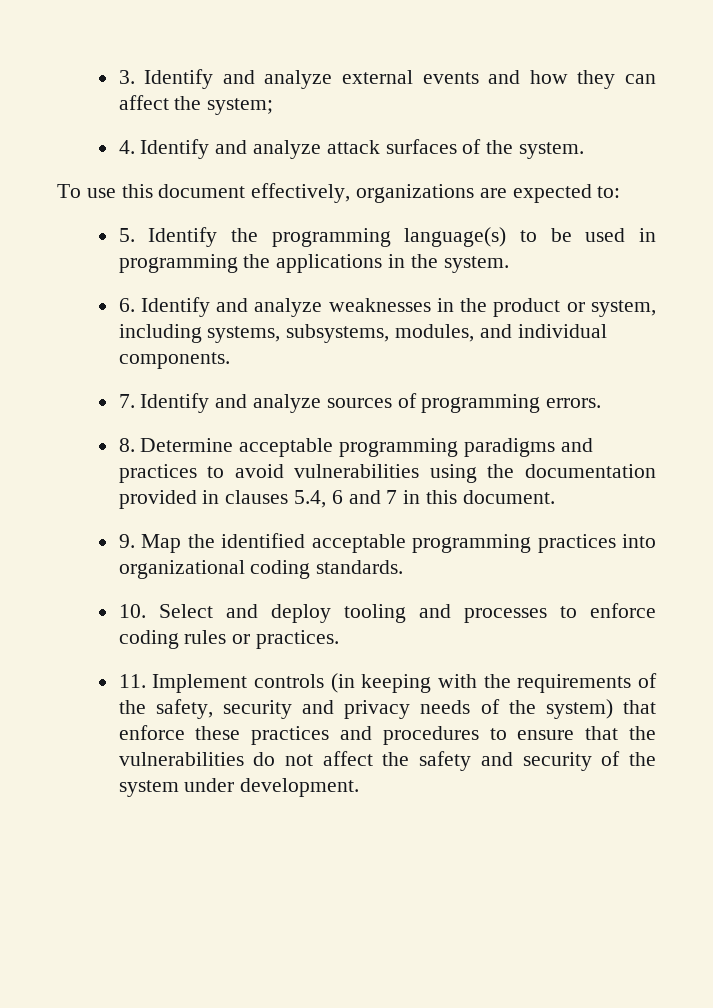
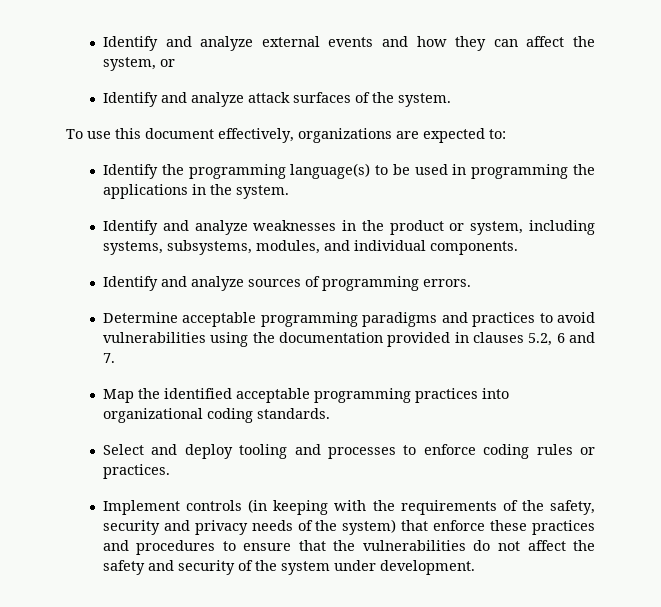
[118,70,135,84] 3. -> (102, 43) none
[207,98,274,115] [118,140,135,154] system; // 4. -> [102,57,175,71] system, or //
[118,228,135,242] 5. -> (506, 134) none
[118,298,135,312] 6. -> (289, 192) none
[118,394,135,408] 7. -> (518, 248) none
[118,438,135,452] 8. -> (471, 283) none
[293,490,326,508] 5.4, -> [528,333,553,346] 5.2,
[386,490,555,504] [118,534,135,548] 7 in this document. // 9. -> [102,353,115,363] 7. //
[118,604,146,618] 10. -> (330, 413) none
[118,674,146,688] 11. -> (170, 471) none

